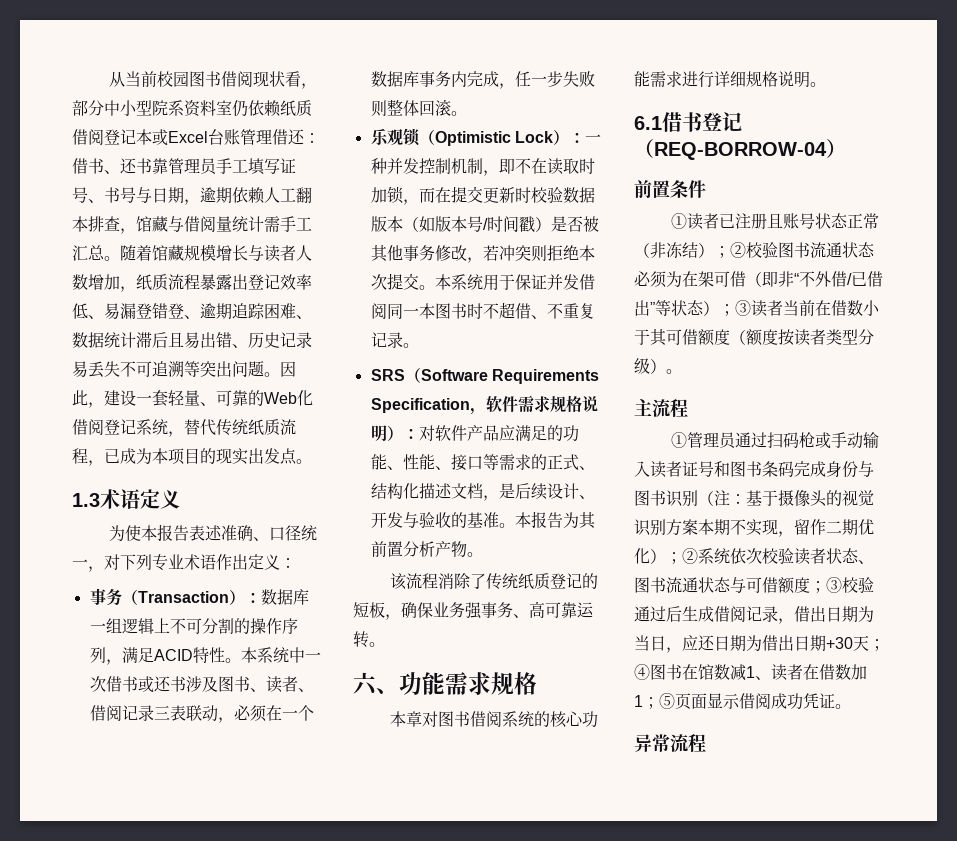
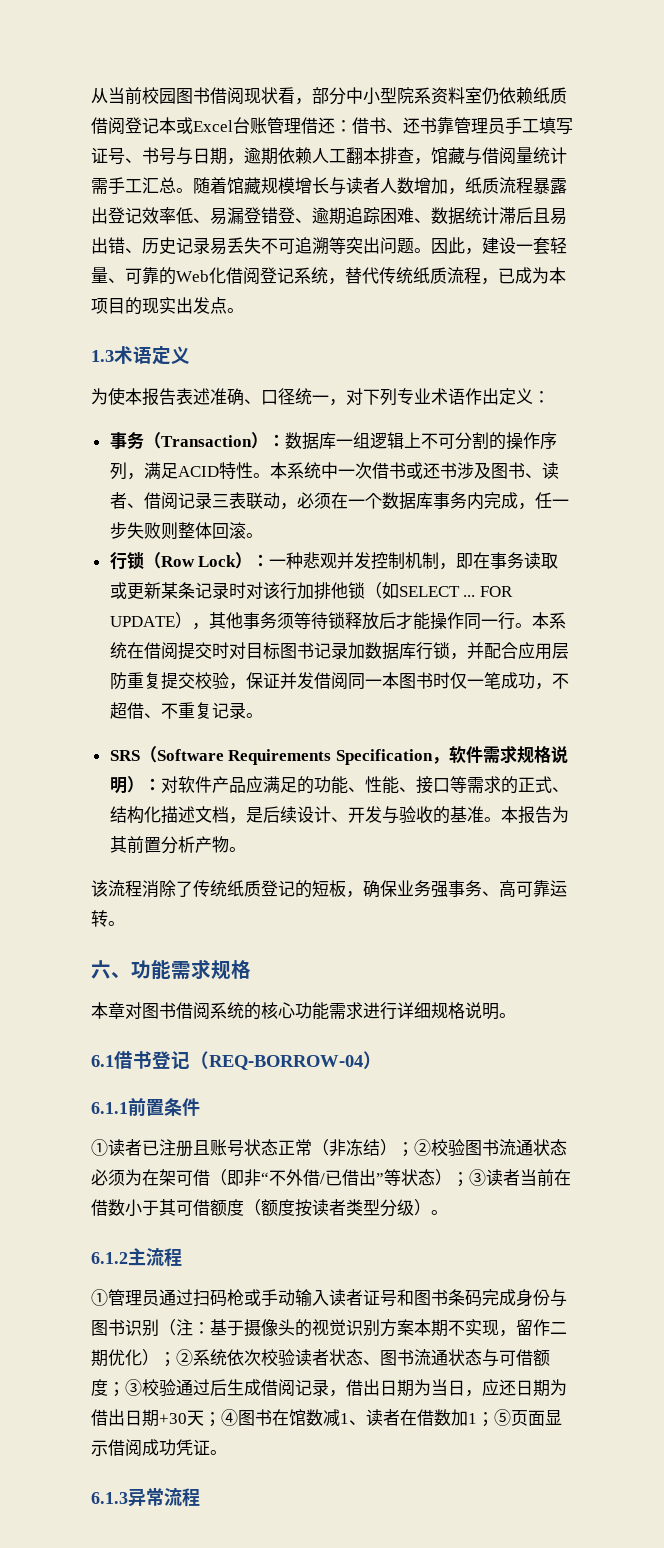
[370,128,511,146] 乐观锁（Optimistic -> [109,552,195,570] 行锁（Row
(387, 166) none -> [303,552,338,569] 悲观
[514,158,595,175] [370,186,595,205] [370,216,599,233] [370,245,595,263] [370,273,515,291] 不在读取时加锁，而在提交更新时校验数据版本（如版本号/时间戳）是否被其他事务修改，若冲突则拒绝本次提交。本系统用于 -> [473,552,559,569] [109,582,513,600] [109,612,566,630] [109,642,569,660] [109,672,246,690] 在事务读取或更新某条记录时对该行加排他锁（如SELECT ... FOR UPDATE），其他事务须等待锁释放后才能操作同一行。本系统在借阅提交时对目标图书记录加数据库行锁，并配合应用层防重复提交校验，
(483, 311) none -> [449,672,552,690] 仅一笔成功，
(846, 148) none -> [91,1102,128,1114] 6.1.1
(682, 371) none -> [91,1252,128,1264] 6.1.2
(851, 706) none -> [91,1492,128,1504] 6.1.3

